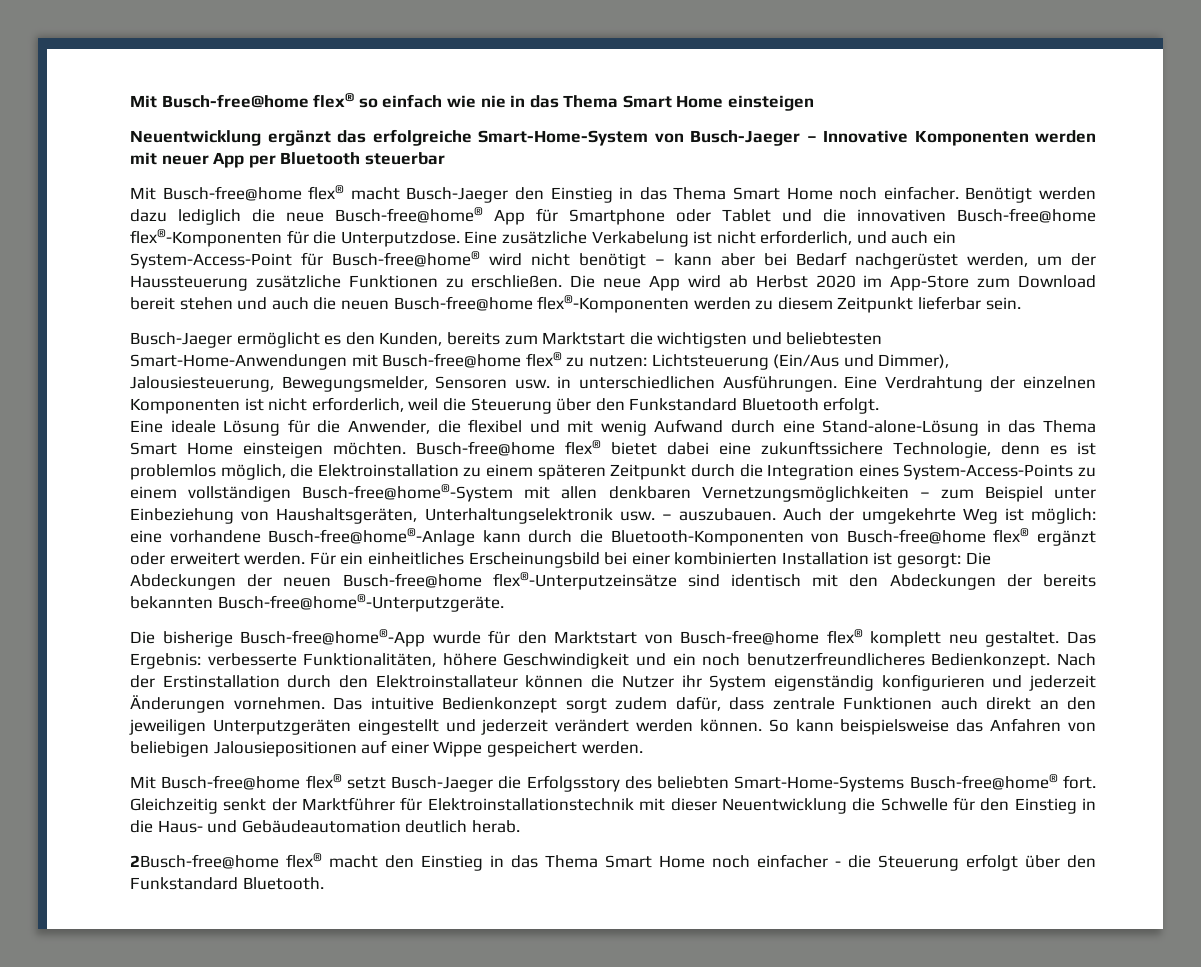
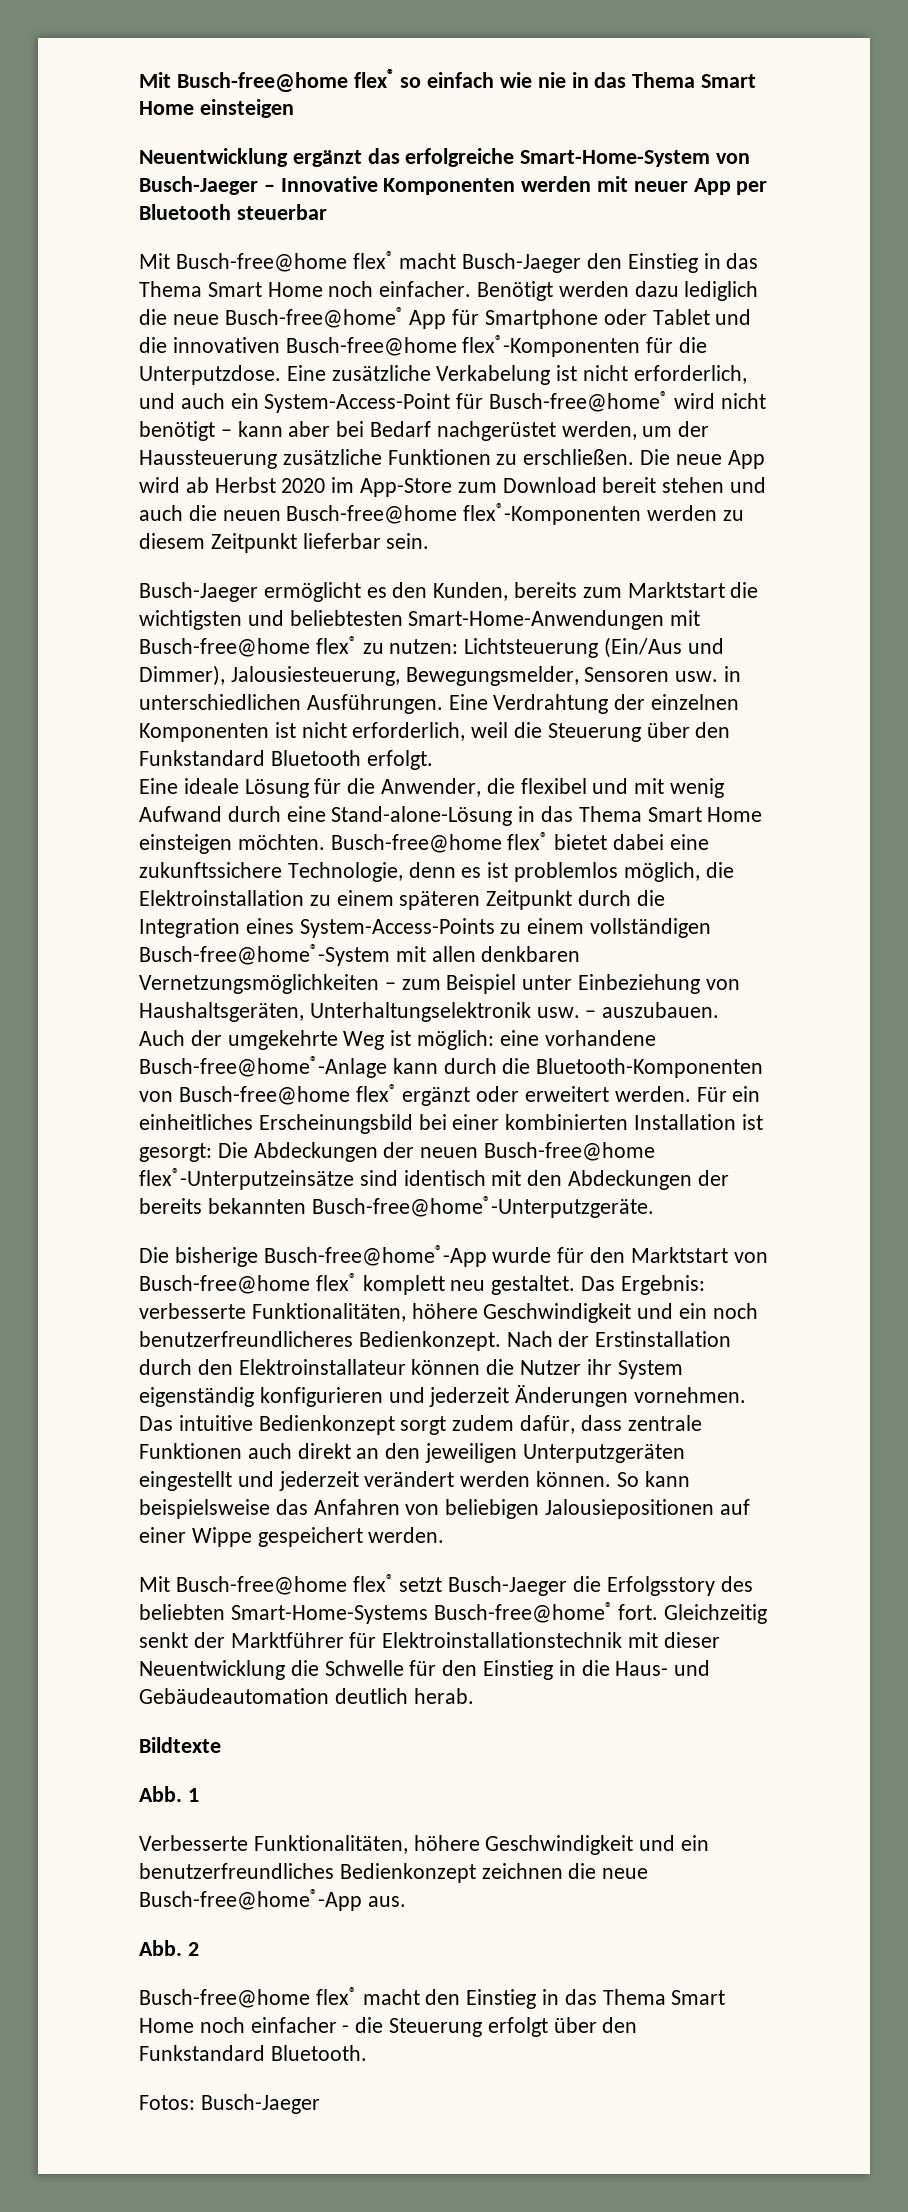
[130,854,279,869] 2Busch-free@home -> [139,1737,221,1753] [139,1786,199,1802] [139,1835,710,1855] [139,1863,649,1883] [139,1889,406,1911] [139,1940,199,1956] [139,1989,310,2008] Bildtexte // Abb. 1 // Verbesserte Funktionalitäten, höhere Geschwindigkeit und ein benutzerfreundliches Bedienkonzept zeichnen die neue Busch-free@home®-App aus. // Abb. 2 // Busch-free@home
(324, 883) none -> [139,2094,320,2114] // Fotos: Busch-Jaeger

